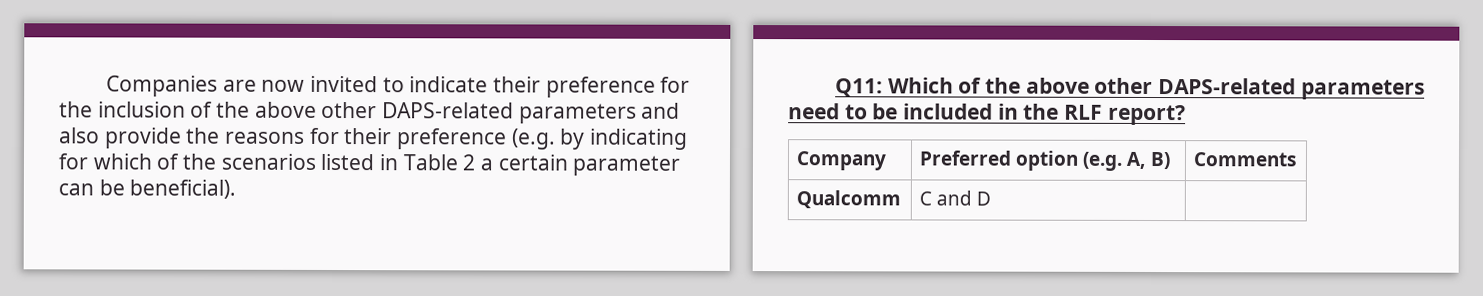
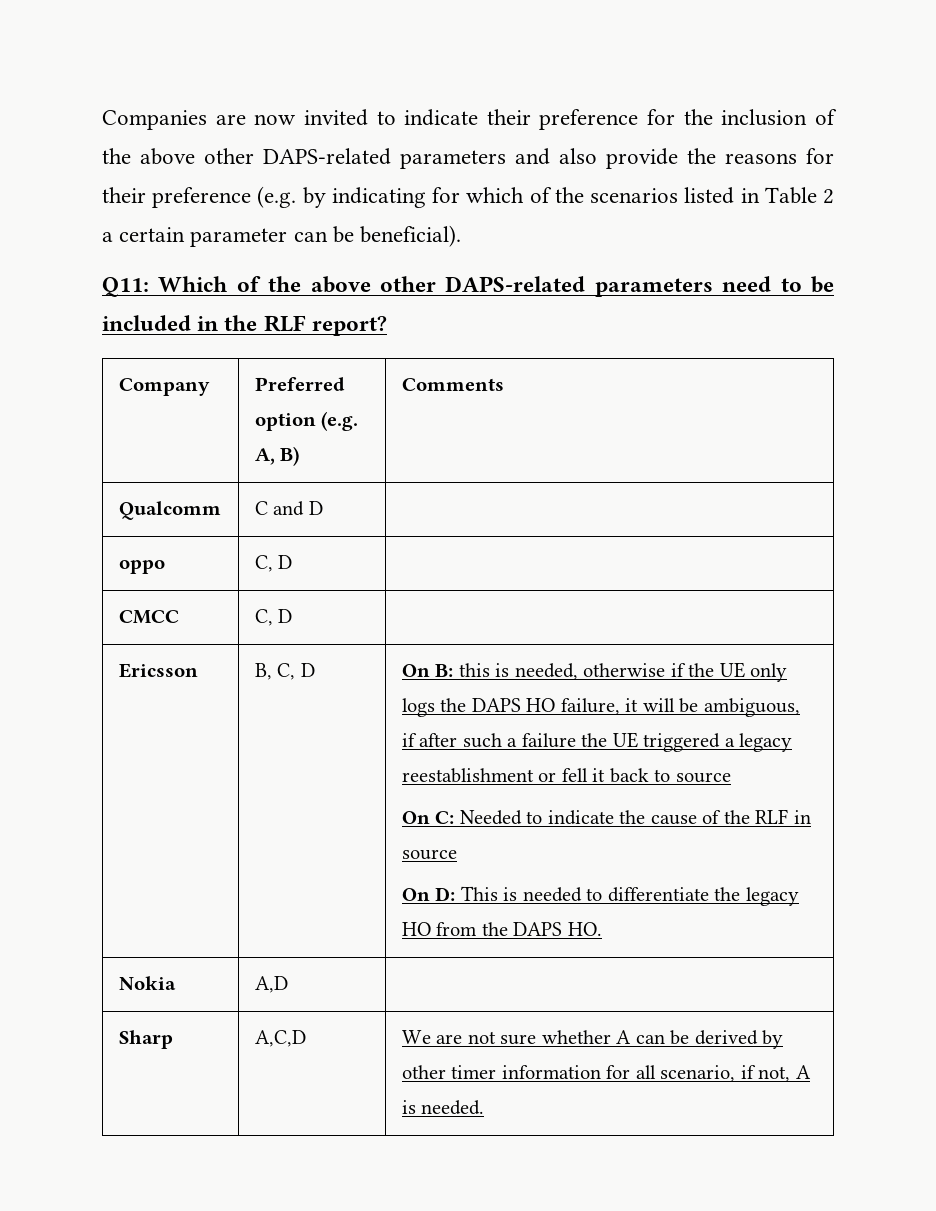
(992, 198) none -> [118,560,165,574] [254,555,293,572] [118,610,179,624] [254,609,293,626] [118,663,198,678] [254,663,315,680] [401,662,788,682] [401,698,800,717] [401,732,793,752] [401,768,731,783] [401,809,811,825] [401,849,457,860] [401,886,799,906] [401,922,602,936] [118,976,176,990] [254,976,288,993] [118,1030,173,1049] [254,1030,306,1047] [401,1030,784,1049] [401,1065,811,1082] [401,1100,485,1115] // oppo | C, D | // CMCC | C, D | // Ericsson | B, C, D | On B: this is needed, otherwise if the UE only logs the DAPS HO failure, it will be ambiguous, if after such a failure the UE triggered a legacy reestablishment or fell it back to source // On C: Needed to indicate the cause of the RLF in source // On D: This is needed to differentiate the legacy HO from the DAPS HO. // Nokia | A,D | // Sharp | A,C,D | We are not sure whether A can be derived by other timer information for all scenario, if not, A is needed.

